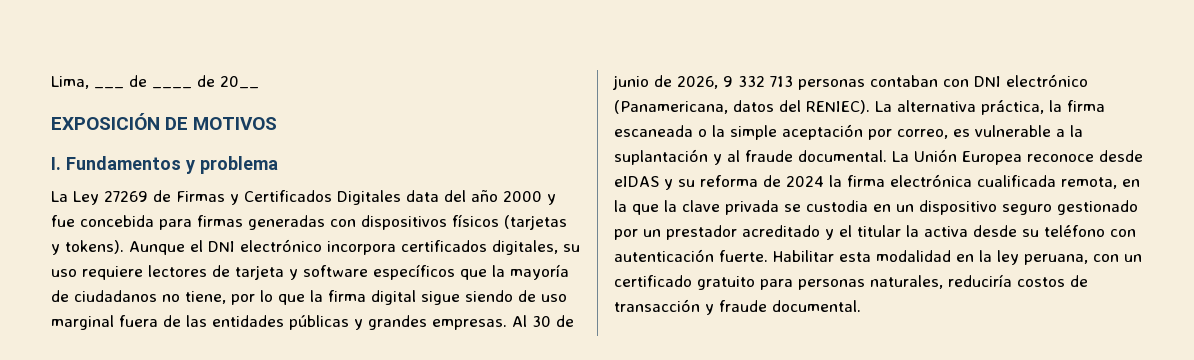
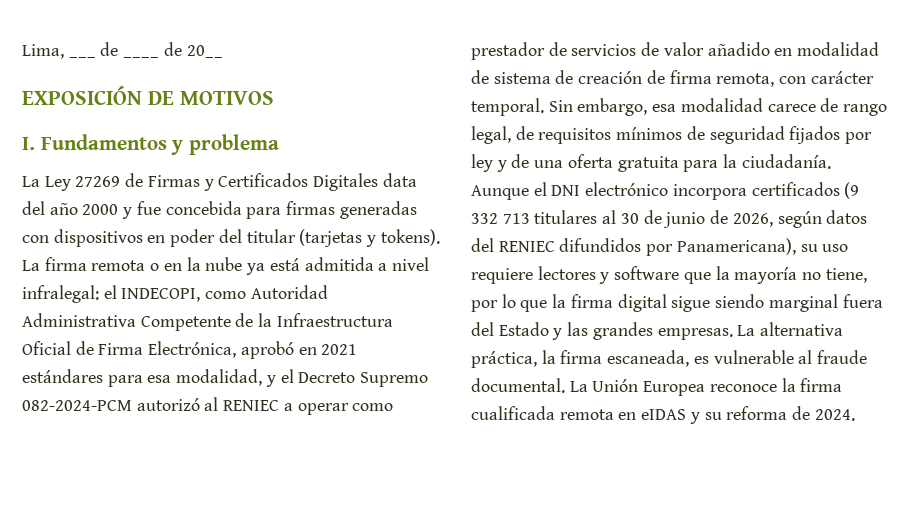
[452,214,567,230] [51,240,124,255] físicos (tarjetas y tokens). -> [147,229,440,247] [22,257,429,275] [22,285,328,303] [22,313,393,331] [22,341,358,359] [22,369,429,387] [22,397,394,415] [471,42,880,60] [471,70,874,87] [471,98,888,116] [471,126,873,144] [471,154,831,172] en poder del titular (tarjetas y tokens). La firma remota o en la nube ya está admitida a nivel infralegal: el INDECOPI, como Autoridad Administrativa Competente de la Infraestructura Oficial de Firma Electrónica, aprobó en 2021 estándares para esa modalidad, y el Decreto Supremo 082-2024-PCM autorizó al RENIEC a operar como prestador de servicios de valor añadido en modalidad de sistema de creación de firma remota, con carácter temporal. Sin embargo, esa modalidad carece de rango legal, de requisitos mínimos de seguridad fijados por ley y de una oferta gratuita para la ciudadanía.
[492,240,558,255] digitales, -> [844,182,860,199] [471,210,868,228] [471,238,796,256] (9 332 713 titulares al 30 de junio de 2026, según datos del RENIEC difundidos por Panamericana),
[212,265,284,280] de tarjeta -> (596, 273) none
[373,264,455,280] específicos -> (680, 273) none
[51,290,157,302] de ciudadanos -> (798, 275) none
[518,290,567,302] [51,315,574,330] [612,74,1088,90] [614,100,870,114] de uso marginal fuera de las entidades públicas y grandes empresas. Al 30 de junio de 2026, 9 332 713 personas contaban con DNI electrónico (Panamericana, datos del RENIEC). -> [768,294,883,312] [471,322,733,340] marginal fuera del Estado y las grandes empresas.
[614,124,1083,140] [614,149,722,165] escaneada o la simple aceptación por correo, es vulnerable a la suplantación y -> [607,350,794,367] escaneada, es vulnerable
[1099,150,1143,162] desde -> [781,378,843,392] [471,406,637,420] la firma cualificada remota en
[786,174,1140,189] [614,200,1138,215] [614,225,1136,240] [614,249,1142,265] [614,274,1088,290] [614,299,861,315] 2024 la firma electrónica cualificada remota, en la que la clave privada se custodia en un dispositivo seguro gestionado por un prestador acreditado y el titular la activa desde su teléfono con autenticación fuerte. Habilitar esta modalidad en la ley peruana, con un certificado gratuito para personas naturales, reduciría costos de transacción y fraude documental. -> [814,409,855,421] 2024.

